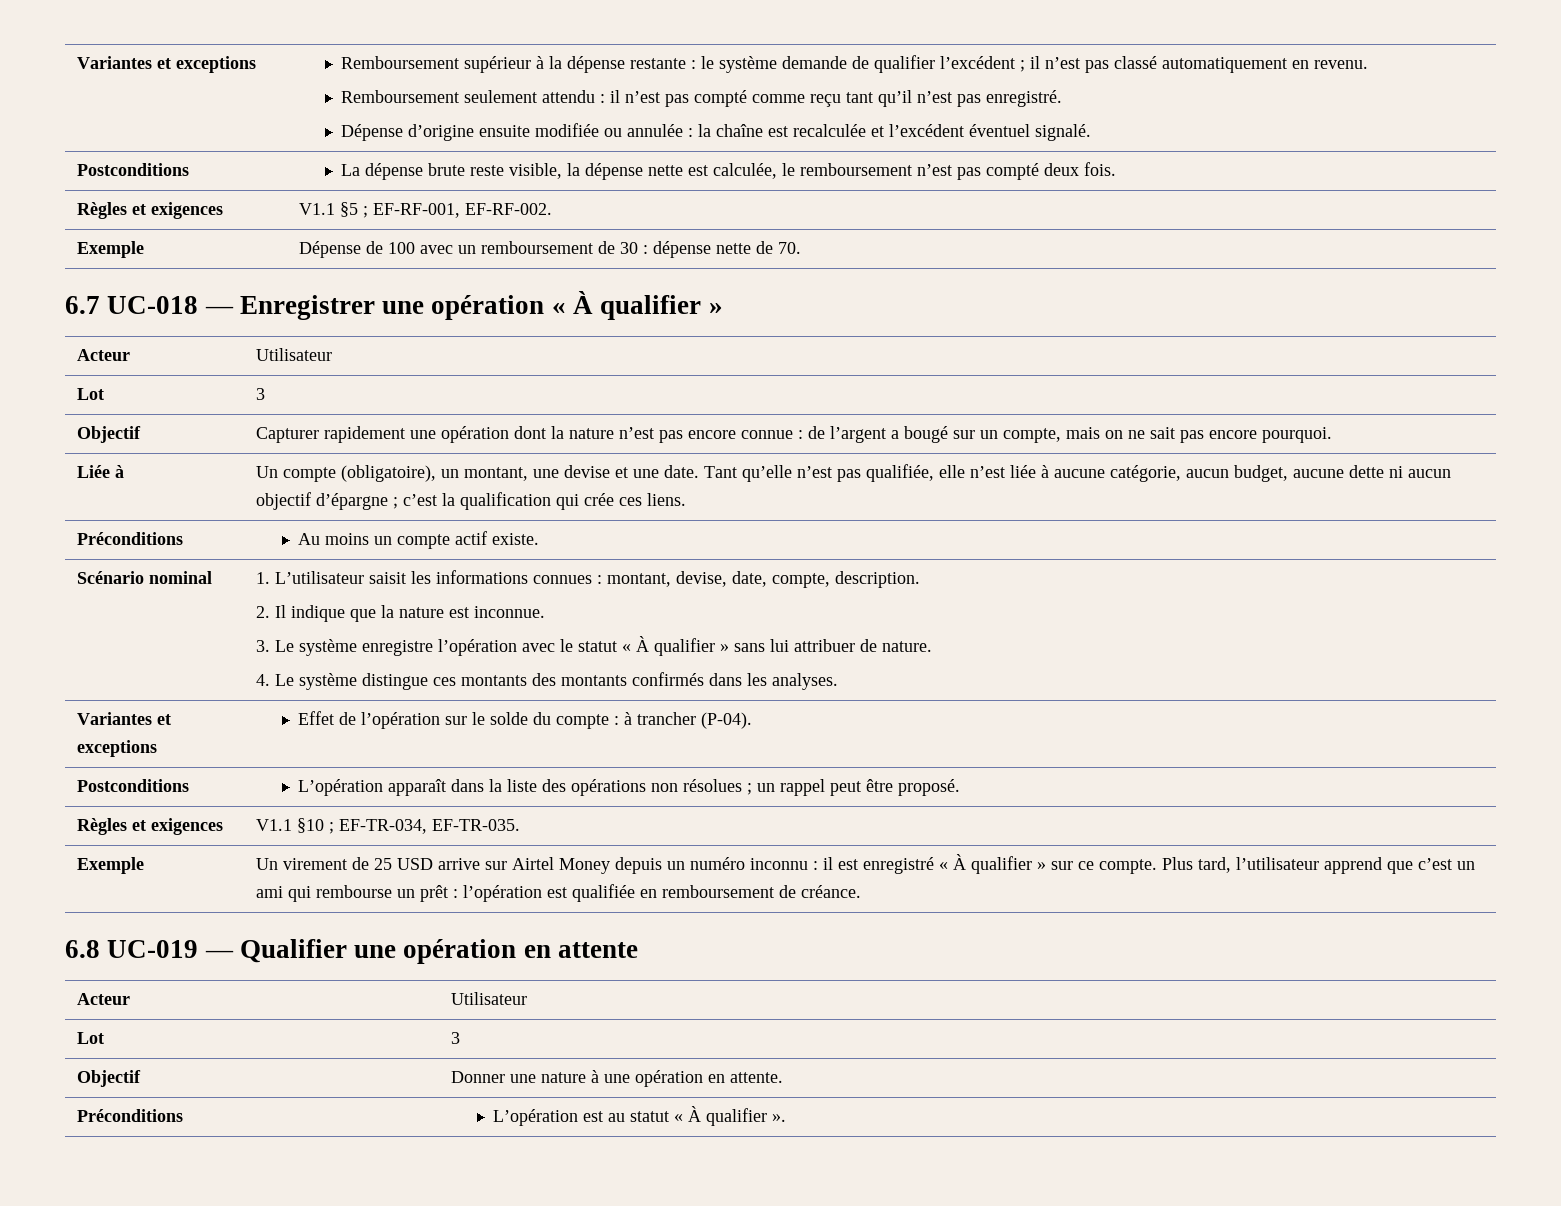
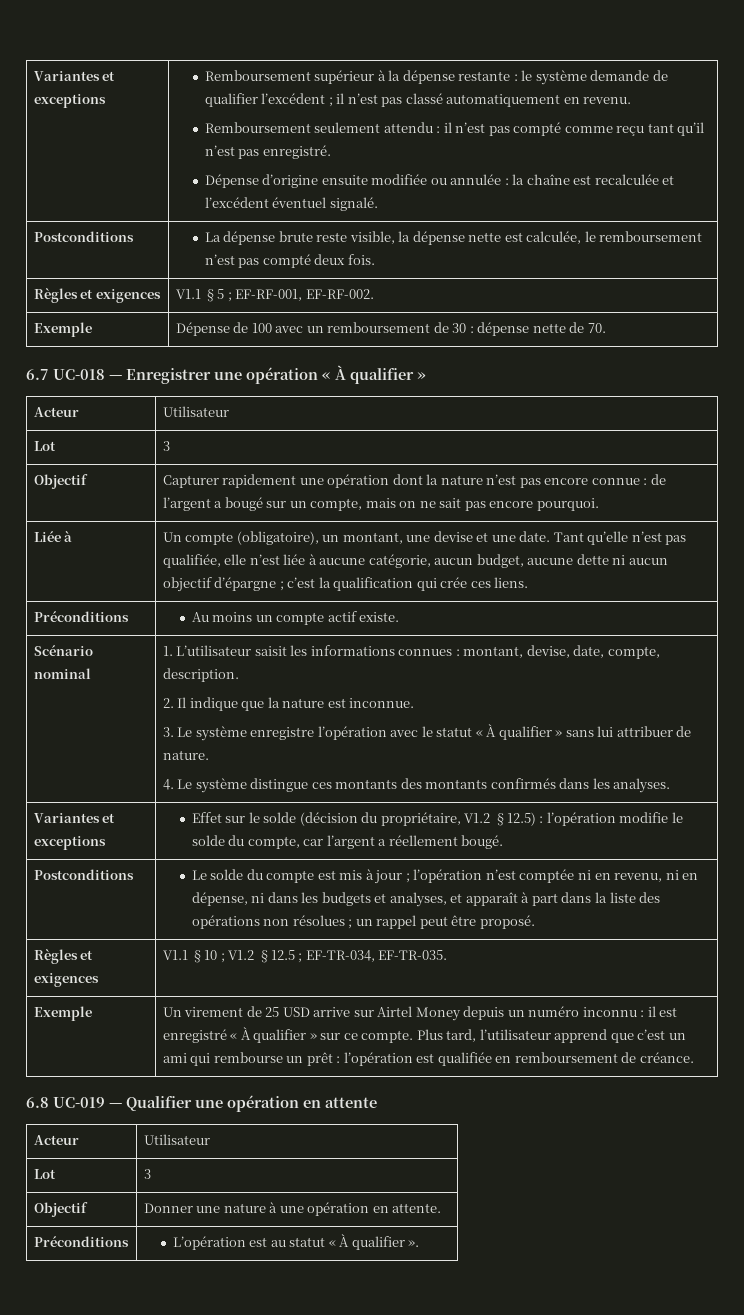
[339,712,441,729] de l’opération -> (222, 817) none
[533,712,753,729] [77,779,190,792] [298,779,447,796] du compte : à trancher (P-04). // Postconditions | L’opération apparaît -> [299,812,683,826] [191,835,504,849] [33,869,134,880] [191,869,699,884] [191,892,558,907] (décision du propriétaire, V1.2 §12.5) : l’opération modifie le solde du compte, car l’argent a réellement bougé. // Postconditions | Le solde du compte est mis à jour ; l’opération n’est comptée ni en revenu, ni en dépense, ni dans les budgets et analyses, et apparaît à part
(335, 828) none -> [228,950,303,963] V1.2 §12.5 ;

